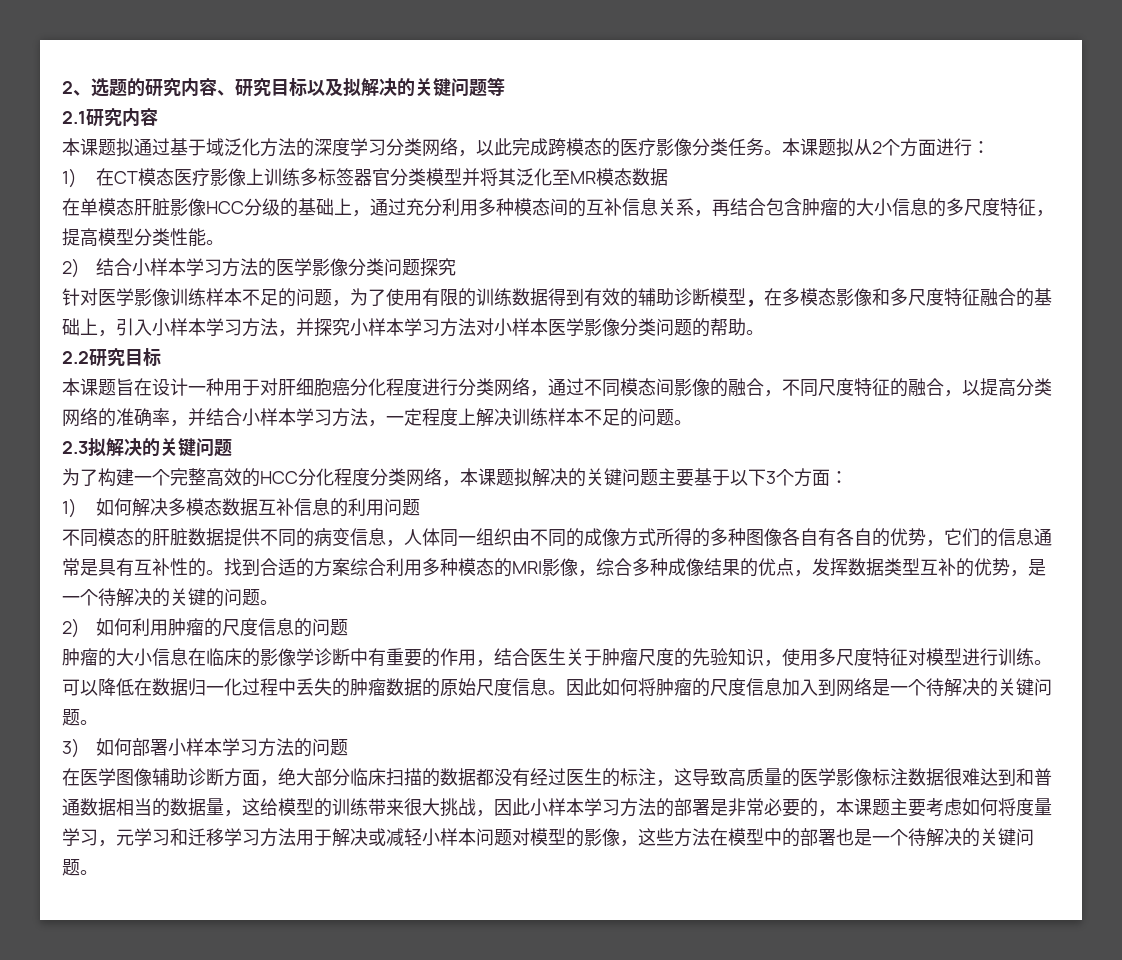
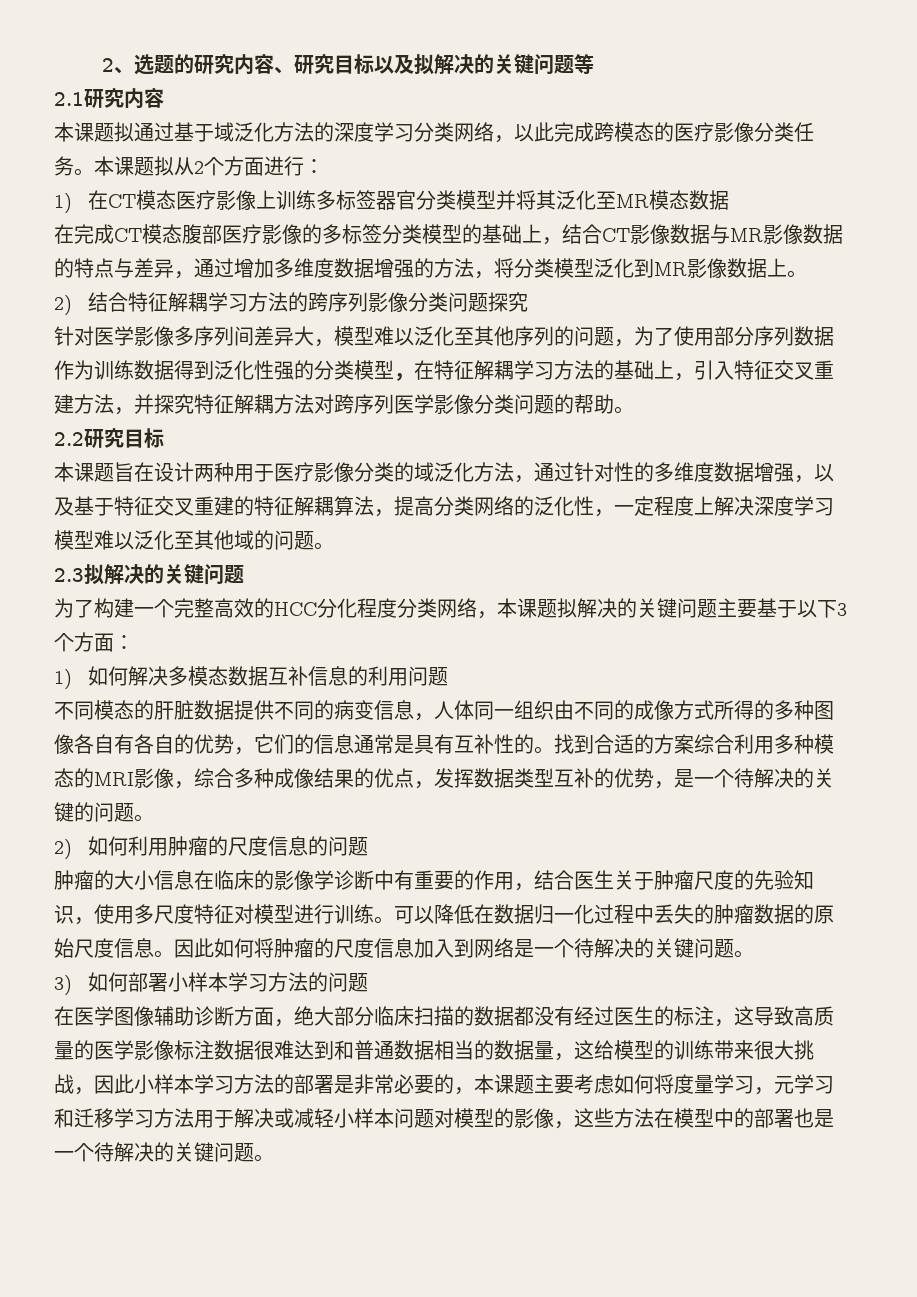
[80,198,1054,217] [62,228,206,247] 单模态肝脏影像HCC分级的基础上，通过充分利用多种模态间的互补信息关系，再结合包含肿瘤的大小信息的多尺度特征，提高模型分类性能 -> [74,224,843,245] [54,258,787,279] 完成CT模态腹部医疗影像的多标签分类模型的基础上，结合CT影像数据与MR影像数据的特点与差异，通过增加多维度数据增强的方法，将分类模型泛化到MR影像数据上
[131,258,312,277] 小样本学习方法的医学 -> [127,292,368,312] 特征解耦学习方法的跨序列
[170,288,1052,307] [62,318,548,337] 训练样本不足的问题，为了使用有限的训练数据得到有效的辅助诊断模型，在多模态影像和多尺度特征融合的基础上，引入小样本学习方法，并探究小样本学习方法对小样本 -> [174,326,834,347] [54,360,834,381] [54,394,394,415] 多序列间差异大，模型难以泛化至其他序列的问题，为了使用部分序列数据作为训练数据得到泛化性强的分类模型，在特征解耦学习方法的基础上，引入特征交叉重建方法，并探究特征解耦方法对跨序列
[188,378,1052,397] [62,408,620,427] 一种用于对肝细胞癌分化程度进行分类网络，通过不同模态间影像的融合，不同尺度特征的融合，以提高分类网络的准确率，并结合小样本学习方法，一定程度上解决训练样本不足 -> [194,462,834,483] [54,496,834,517] [54,530,254,550] 两种用于医疗影像分类的域泛化方法，通过针对性的多维度数据增强，以及基于特征交叉重建的特征解耦算法，提高分类网络的泛化性，一定程度上解决深度学习模型难以泛化至其他域

